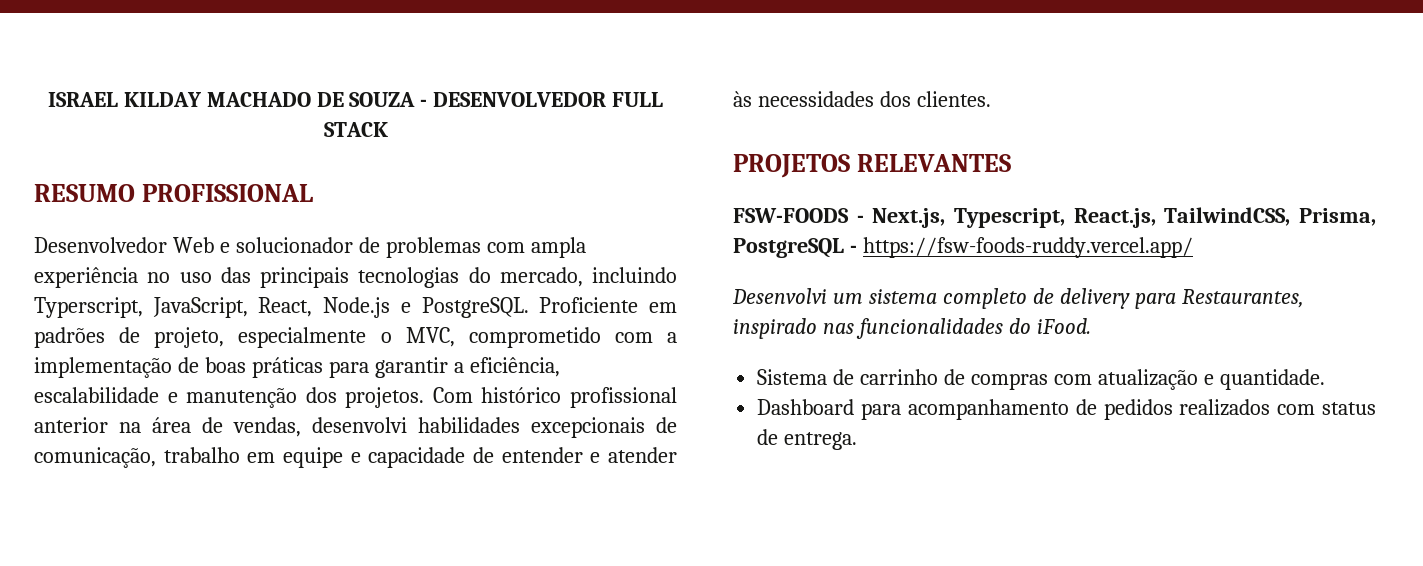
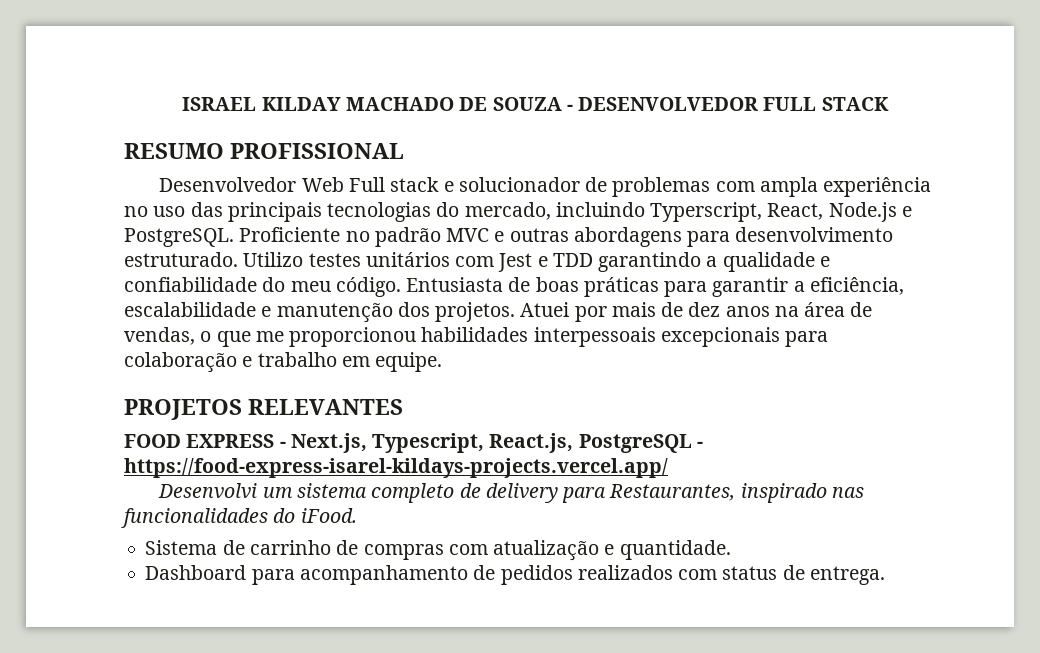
(214, 245) none -> [348,177,440,192] Full stack
[152,297,248,318] JavaScript, -> (763, 212) none
[649,302,677,313] [34,327,677,348] [34,357,172,378] em padrões de projeto, especialmente o MVC, comprometido com a implementação -> [345,227,894,247] [124,252,830,272] [124,277,504,297] no padrão MVC e outras abordagens para desenvolvimento estruturado. Utilizo testes unitários com Jest e TDD garantindo a qualidade e confiabilidade do meu código. Entusiasta
[432,387,677,408] [34,417,677,438] [34,447,677,468] [733,91,991,107] Com histórico profissional anterior na área de vendas, desenvolvi habilidades excepcionais de comunicação, trabalho em equipe e capacidade de entender e atender às necessidades dos clientes. -> [520,302,873,322] [124,327,829,347] [124,352,443,373] Atuei por mais de dez anos na área de vendas, o que me proporcionou habilidades interpessoais excepcionais para colaboração e trabalho em equipe.
[733,208,849,223] FSW-FOODS -> [124,434,275,448] FOOD EXPRESS
[1164,207,1376,226] TailwindCSS, Prisma, -> (574, 443) none
[862,237,1193,258] https://fsw-foods-ruddy.vercel.app/ -> [124,458,668,478] https://food-express-isarel-kildays-projects.vercel.app/

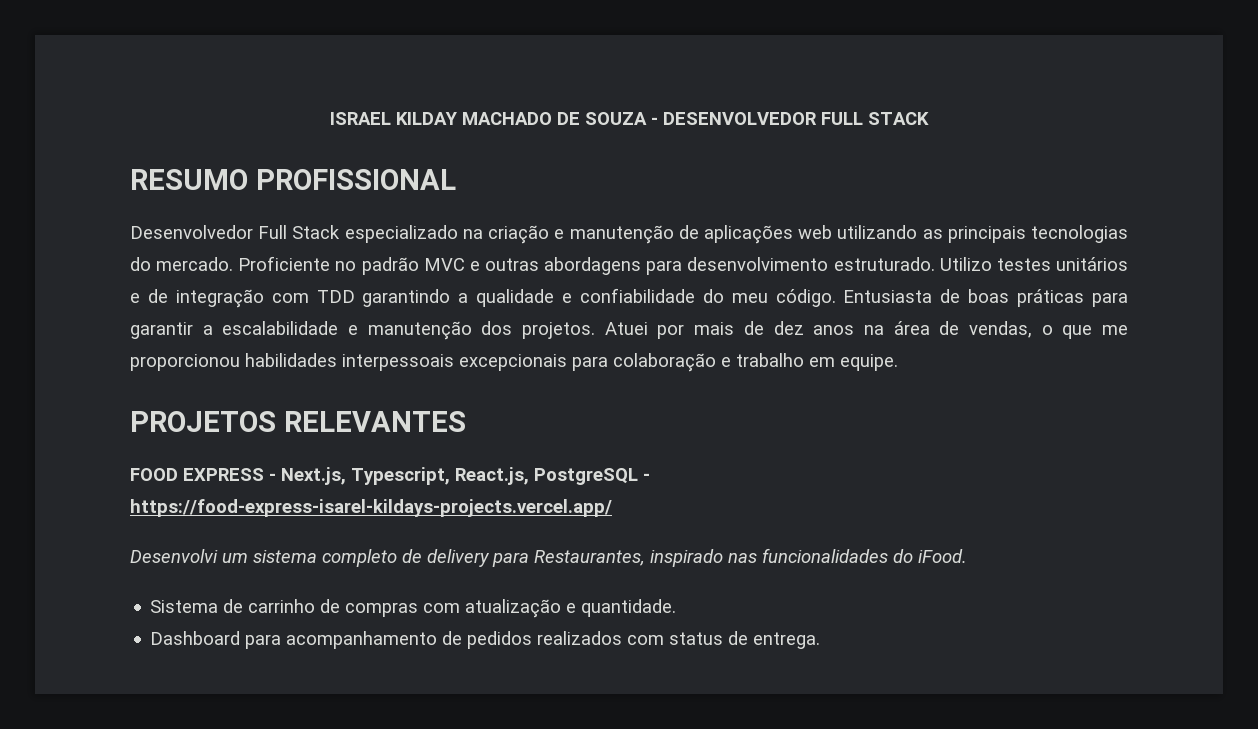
[301,177,932,197] [124,202,912,222] [124,228,234,247] Web Full stack e solucionador de problemas com ampla experiência no uso das principais tecnologias do mercado, incluindo Typerscript, React, Node.js e PostgreSQL. -> [258,225,1128,244] [130,257,234,271] Full Stack especializado na criação e manutenção de aplicações web utilizando as principais tecnologias do mercado.
[455,253,548,272] com Jest e -> [130,289,309,308] e de integração com
[809,277,904,295] eficiência, -> (213, 330) none

